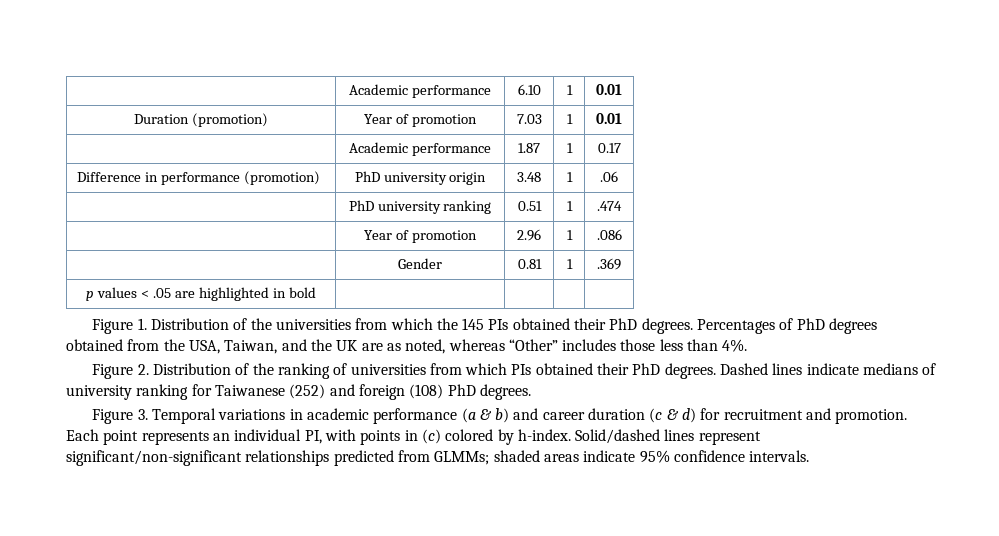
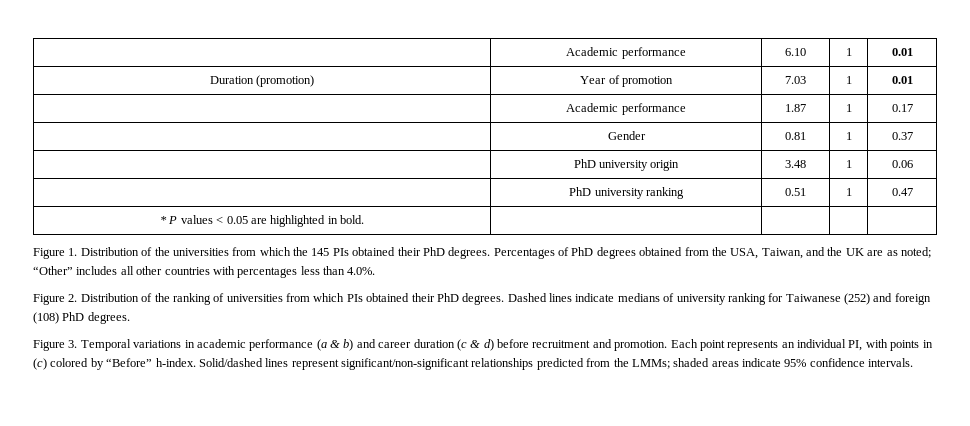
[77,171,321,185] Difference in performance (promotion) -> [607,131,646,140] [785,132,806,140] [845,132,852,140] [891,132,913,140] | Gender | 0.81 | 1 | 0.37 //
[600,171,618,182] .06 -> [891,160,913,168] 0.06
[597,201,622,211] [364,230,477,243] [517,229,541,241] [566,230,573,240] [596,229,622,240] [398,258,443,269] [517,259,542,269] [566,259,573,269] [597,258,621,270] [86,291,95,301] .474 // | Year of promotion | 2.96 | 1 | .086 // | Gender | 0.81 | 1 | .369 // p -> [891,188,913,196] [160,216,178,224] 0.47 // * P
[153,288,172,298] .05 -> [226,216,248,224] 0.05
[288,287,316,298] bold -> [340,215,364,224] bold.
[405,339,656,354] noted, whereas “Other” includes those -> [900,247,931,258] [33,266,298,278] noted; “Other” includes all other countries with percentages
[722,339,748,352] 4%. -> [347,267,376,275] 4.0%.
[700,408,721,420] for -> [497,339,529,348] before
(514, 437) none -> [106,358,153,367] “Before”
[434,451,490,465] GLMMs; -> [613,358,670,369] the LMMs;

